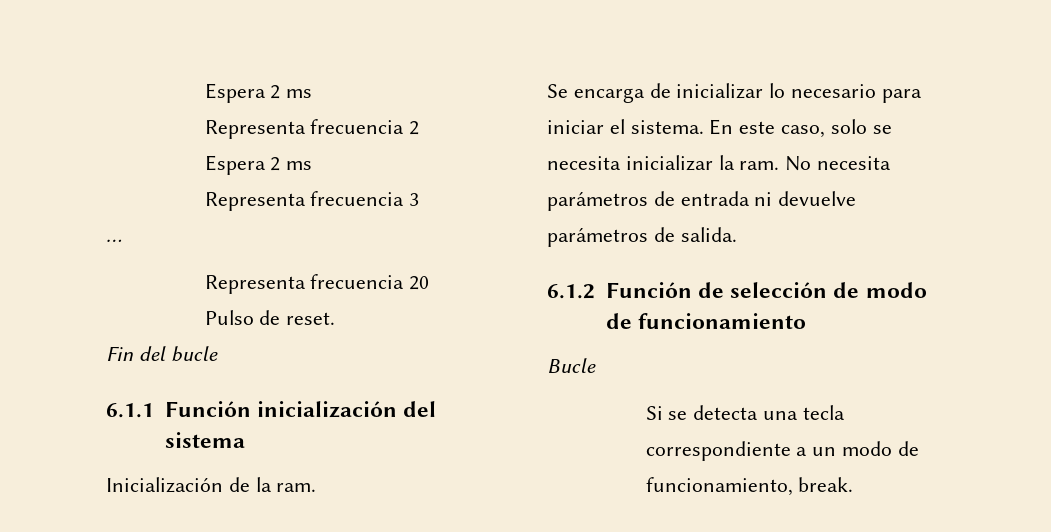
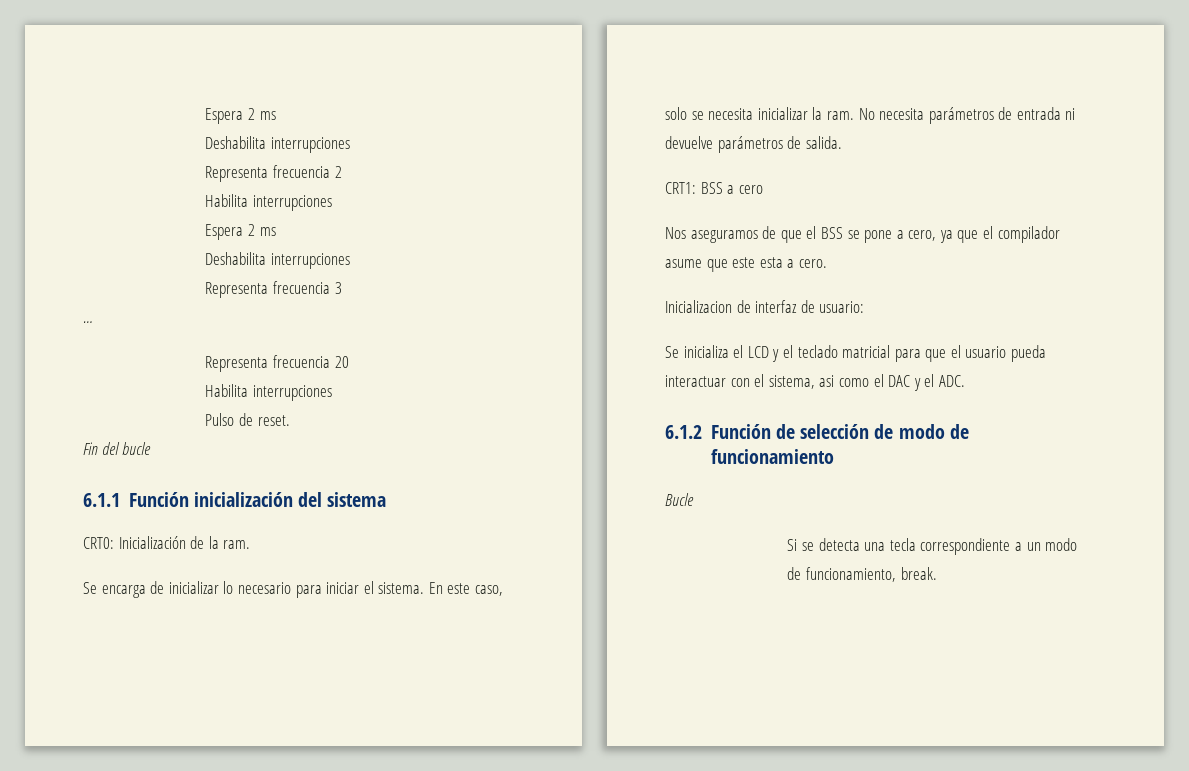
[204,83,313,103] Espera 2 ms -> [205,108,276,124] [205,136,350,153] Espera 2 ms // Deshabilita interrupciones
[204,155,313,175] // Espera 2 ms -> [205,194,332,211] [205,224,276,240] [205,252,350,269] // Habilita interrupciones // Espera 2 ms // Deshabilita interrupciones
(430, 283) none -> [205,384,332,401] // Habilita interrupciones
(245, 440) none -> [83,537,114,549] CRT0:
(737, 234) none -> [665,182,763,194] [665,226,1060,243] [665,257,827,272] [665,300,865,313] [665,345,1047,362] [665,374,965,391] // CRT1: BSS a cero // Nos aseguramos de que el BSS se pone a cero, ya que el compilador asume que este esta a cero. // Inicializacion de interfaz de usuario: // Se inicializa el LCD y el teclado matricial para que el usuario pueda interactuar con el sistema, asi como el DAC y el ADC.

